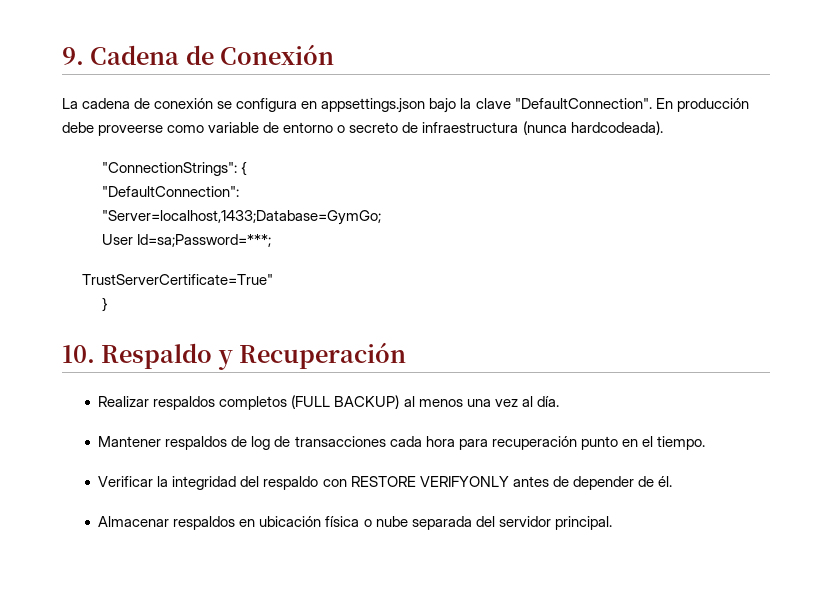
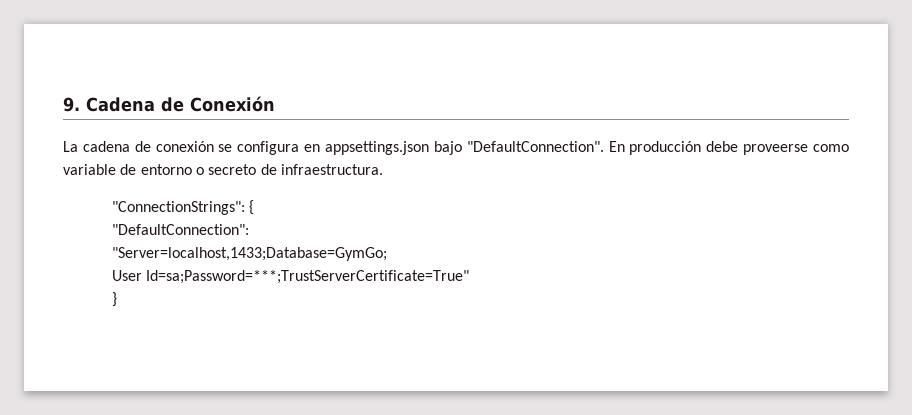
[460,98,511,109] la clave -> (462, 148) none
[422,121,663,135] infraestructura (nunca hardcodeada). -> [280,164,383,175] infraestructura.
[136,234,271,247] [81,274,273,285] Id=sa;Password=***; // TrustServerCertificate=True" -> [146,270,470,284] Id=sa;Password=***;TrustServerCertificate=True"
[62,342,407,370] [98,395,559,410] [98,436,705,450] [98,476,672,490] [98,516,612,530] // 10. Respaldo y Recuperación // Realizar respaldos completos (FULL BACKUP) al menos una vez al día. // Mantener respaldos de log de transacciones cada hora para recuperación punto en el tiempo. // Verificar la integridad del respaldo con RESTORE VERIFYONLY antes de depender de él. // Almacenar respaldos en ubicación física o nube separada del servidor principal. -> (118, 299) none

